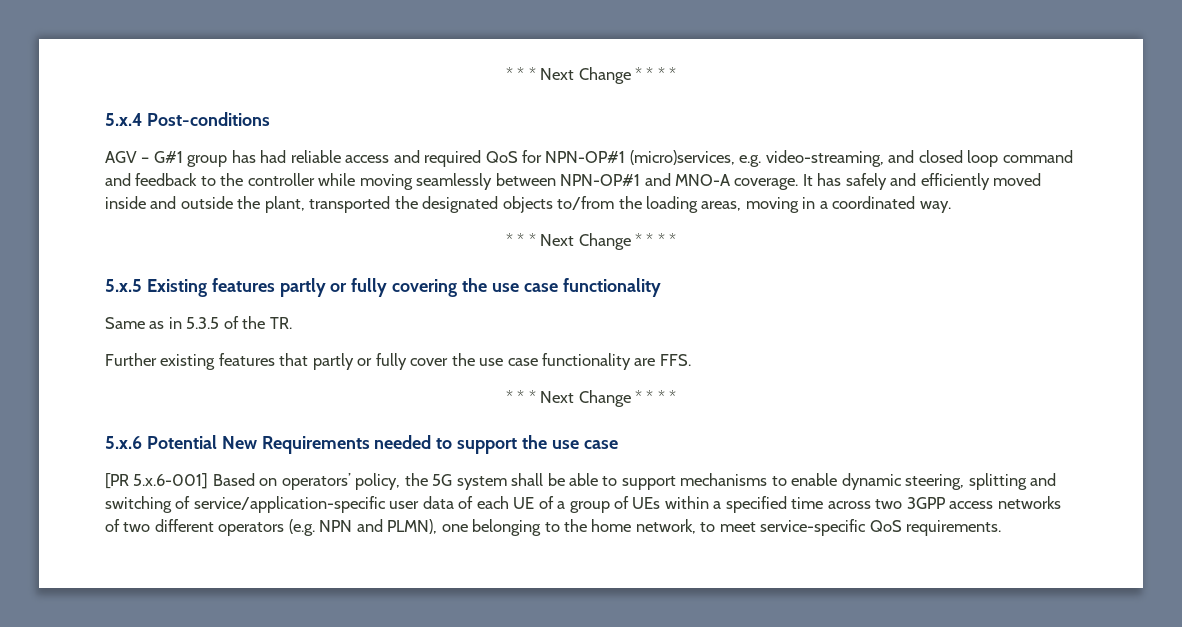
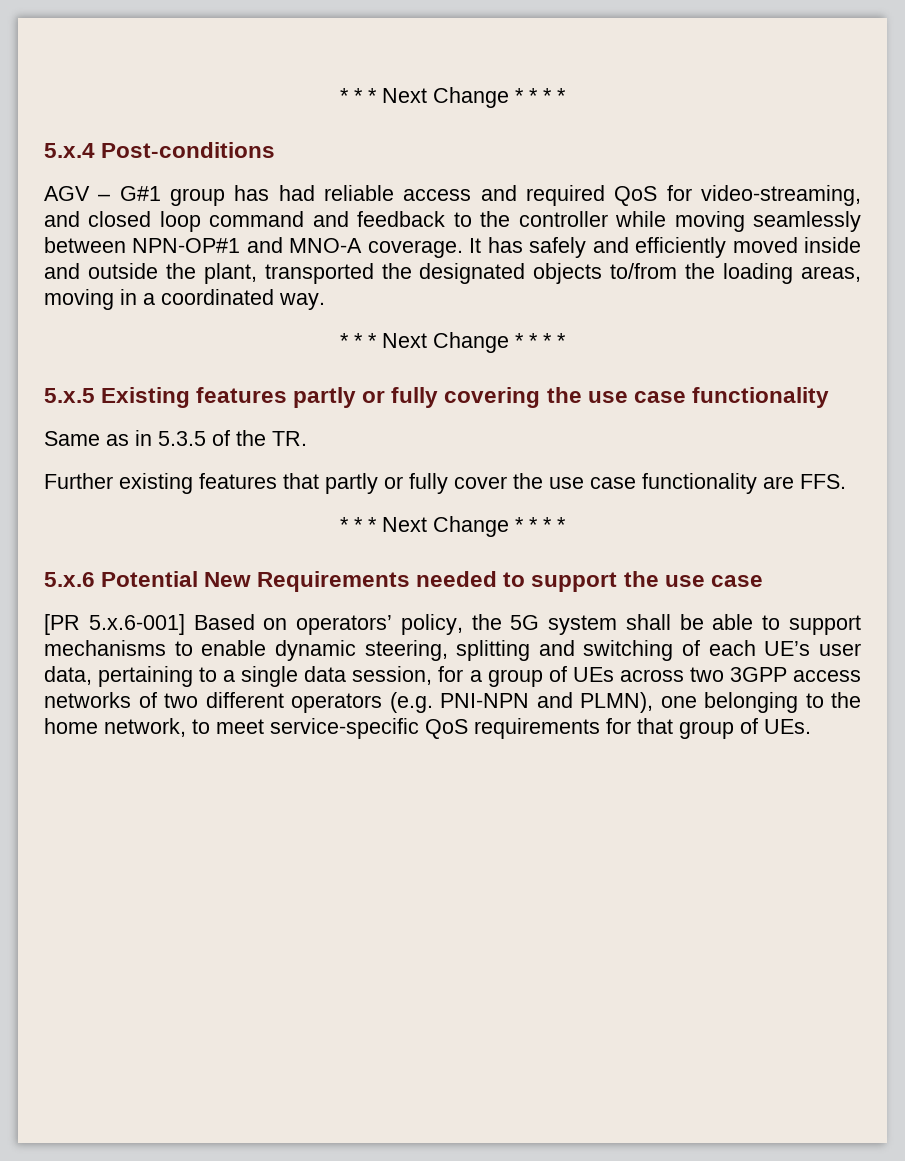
[545,150,762,167] NPN-OP#1 (micro)services, e.g. -> (692, 193) none
[193,496,824,513] service/application-specific user data of each UE of a group of UEs within a specified time -> [708,640,861,656] [44,666,614,687] each UE’s user data, pertaining to a single data session, for a group of UEs
[319,520,353,532] NPN -> [440,693,529,708] PNI-NPN
[906,520,1002,536] requirements. -> [474,718,811,739] requirements for that group of UEs.

